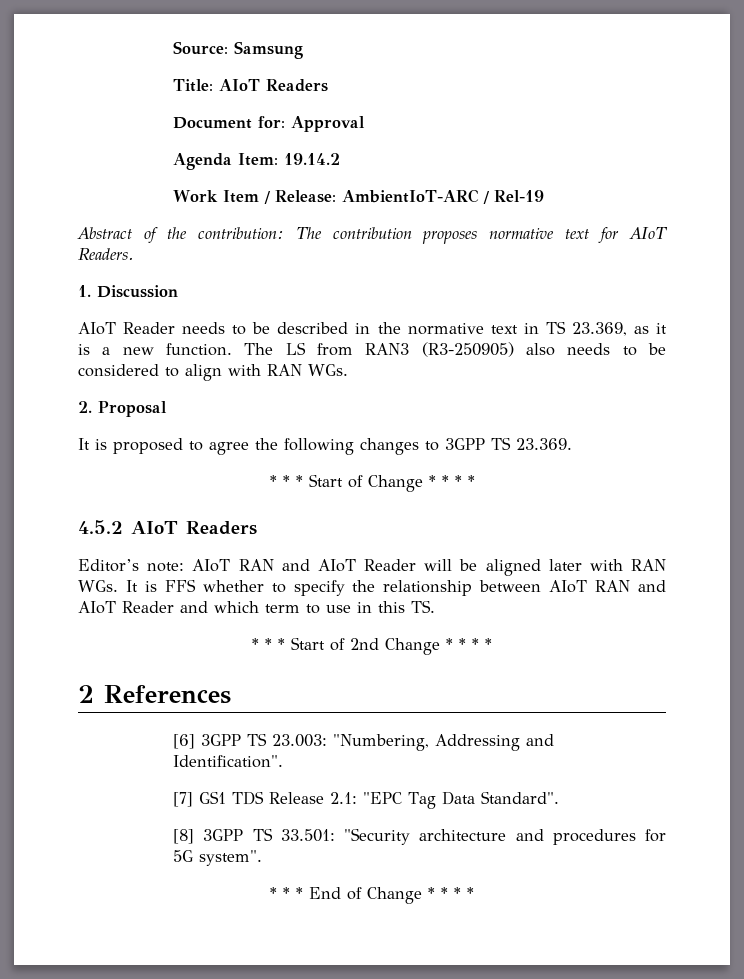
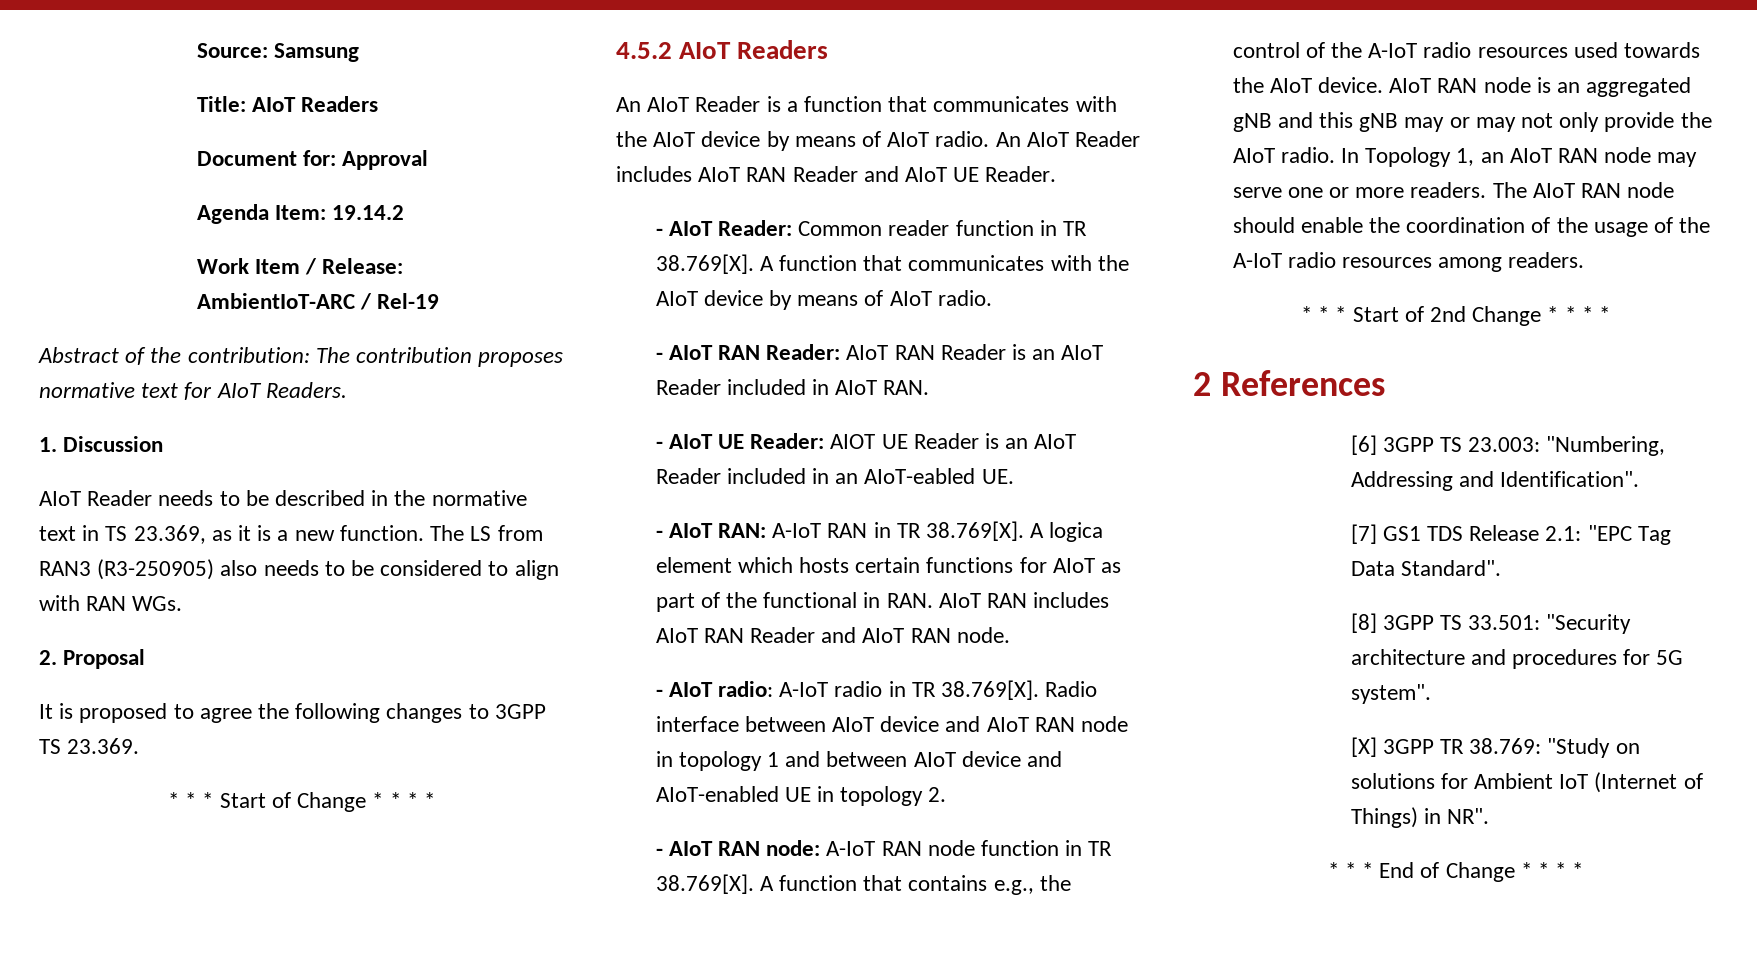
[78,559,667,576] [78,579,666,596] [78,600,435,614] Editor’s note: AIoT RAN and AIoT Reader will be aligned later with RAN WGs. It is FFS whether to specify the relationship between AIoT RAN and AIoT Reader and which term to use in this TS. -> [616,96,1117,112] [616,131,1141,151] [616,166,1057,182] [655,220,1088,236] [655,254,1129,274] [655,290,992,310] [655,344,1104,360] [655,379,930,395] [655,433,1077,449] [655,468,1014,484] [655,521,1104,542] [655,557,1122,573] [655,592,1110,612] [655,627,1010,643] [655,680,1098,700] [655,716,1129,732] [655,751,1063,771] [655,786,947,806] [655,840,1113,856] [655,874,1071,895] [1232,42,1701,58] [1232,77,1692,97] [1232,112,1712,132] [1232,147,1698,167] [1232,182,1675,198] [1232,217,1711,237] [1232,252,1585,272] An AIoT Reader is a function that communicates with the AIoT device by means of AIoT radio. An AIoT Reader includes AIoT RAN Reader and AIoT UE Reader. // - AIoT Reader: Common reader function in TR 38.769[X]. A function that communicates with the AIoT device by means of AIoT radio. // - AIoT RAN Reader: AIoT RAN Reader is an AIoT Reader included in AIoT RAN. // - AIoT UE Reader: AIOT UE Reader is an AIoT Reader included in an AIoT-eabled UE. // - AIoT RAN: A-IoT RAN in TR 38.769[X]. A logica element which hosts certain functions for AIoT as part of the functional in RAN. AIoT RAN includes AIoT RAN Reader and AIoT RAN node. // - AIoT radio: A-IoT radio in TR 38.769[X]. Radio interface between AIoT device and AIoT RAN node in topology 1 and between AIoT device and AIoT-enabled UE in topology 2. // - AIoT RAN node: A-IoT RAN node function in TR 38.769[X]. A function that contains e.g., the control of the A-IoT radio resources used towards the AIoT device. AIoT RAN node is an aggregated gNB and this gNB may or may not only provide the AIoT radio. In Topology 1, an AIoT RAN node may serve one or more readers. The AIoT RAN node should enable the coordination of the usage of the A-IoT radio resources among readers.
(263, 858) none -> [1350,737,1640,758] [1350,772,1703,793] [1350,807,1489,828] // [X] 3GPP TR 38.769: "Study on solutions for Ambient IoT (Internet of Things) in NR".

